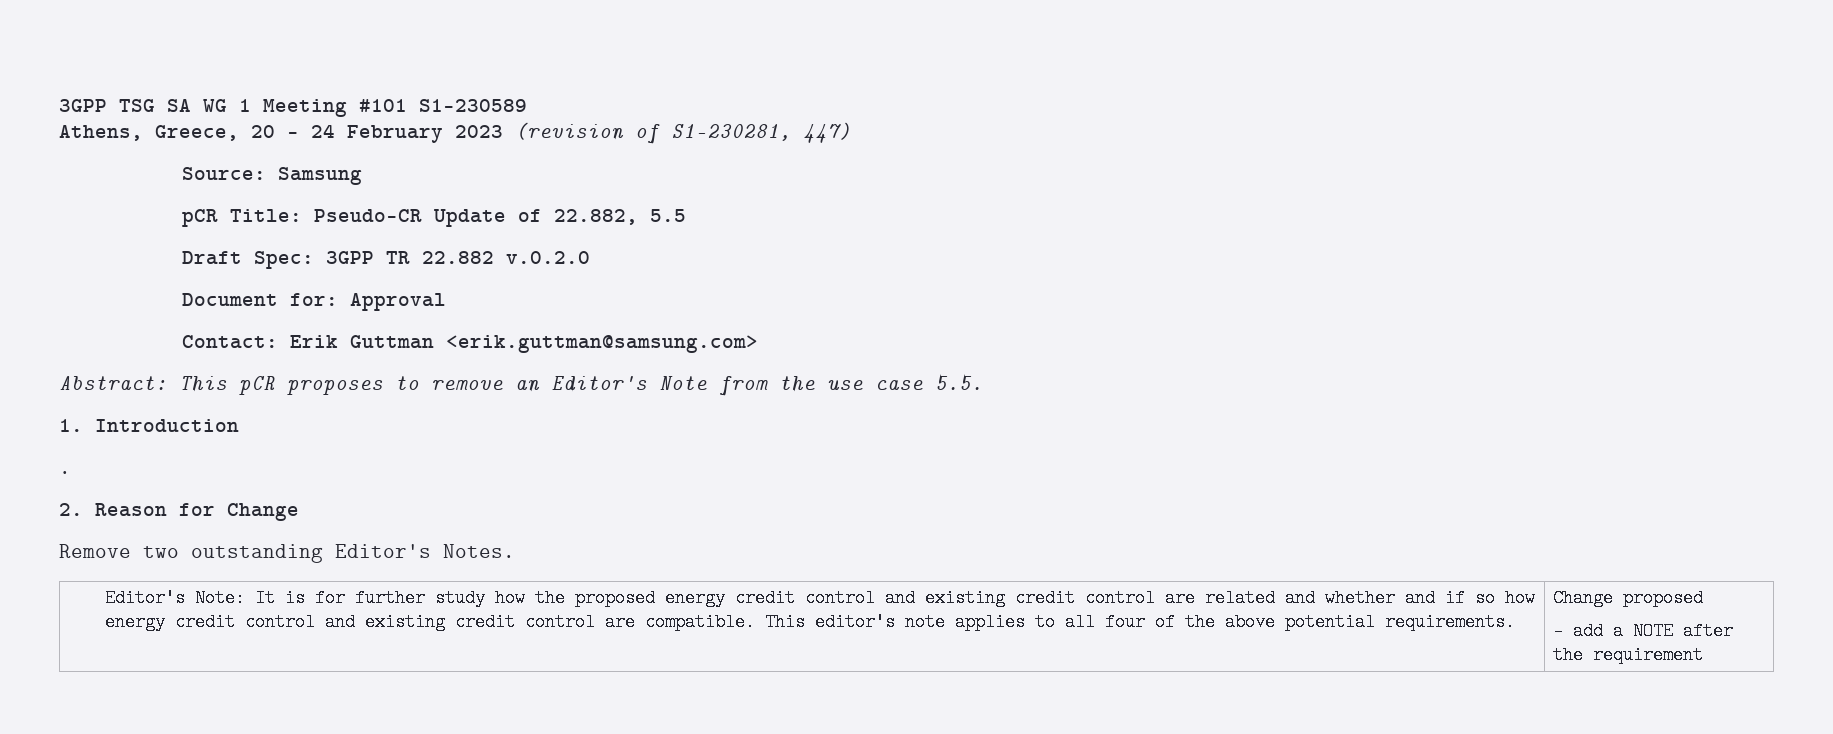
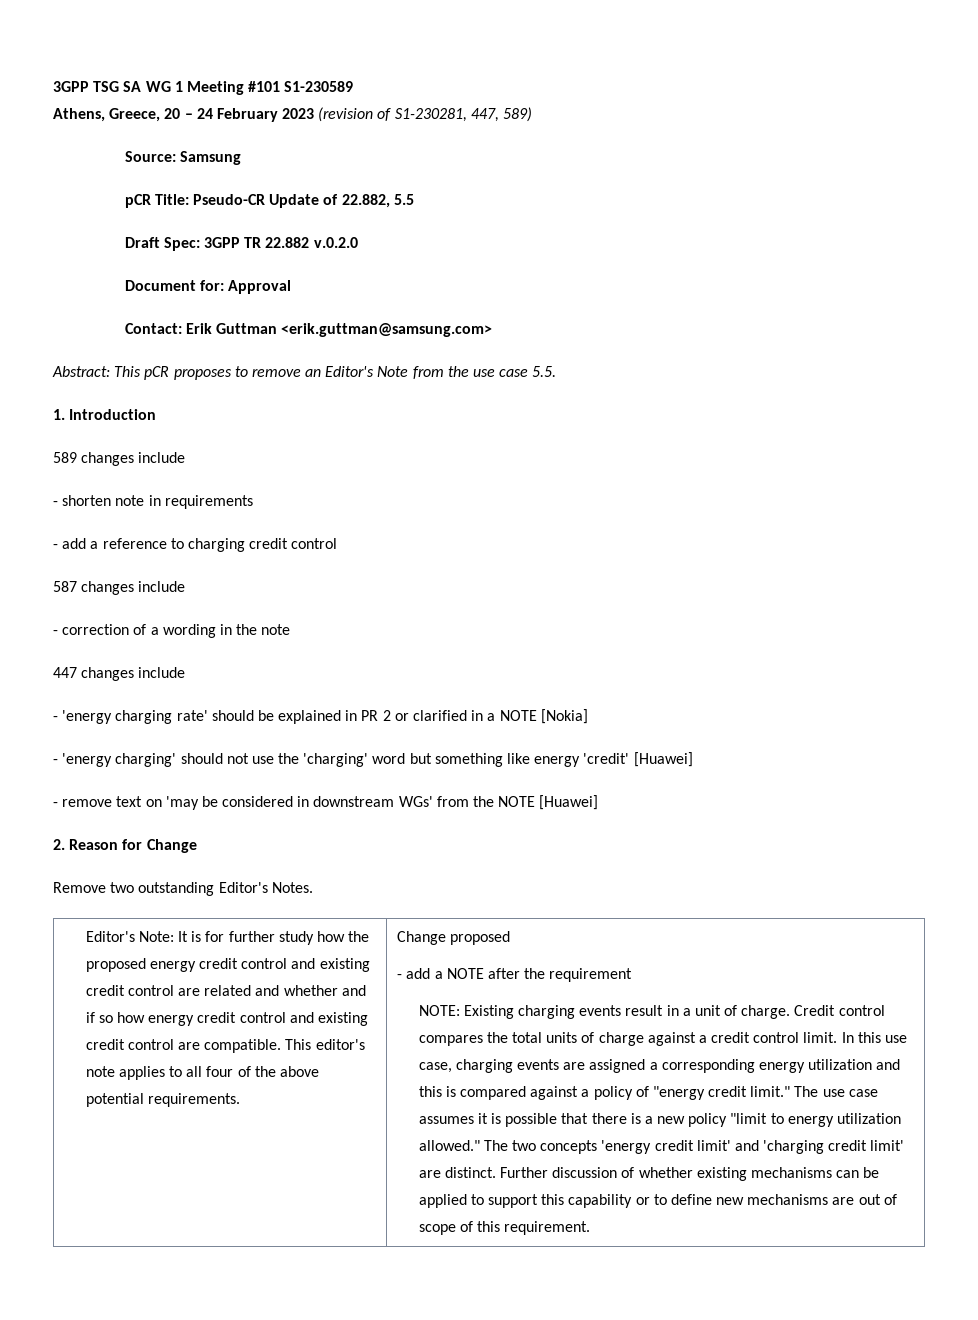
[803,122,851,143] 447) -> [470,107,533,122] 447, 589)
[59,471,71,474] . -> [53,452,186,466] [53,495,253,509] [53,538,338,552] [53,581,186,595] [53,624,291,638] [53,667,186,681] [53,709,588,724] [53,752,693,767] [53,795,599,810] 589 changes include // - shorten note in requirements // - add a reference to charging credit control // 587 changes include // - correction of a wording in the note // 447 changes include // - 'energy charging rate' should be explained in PR 2 or clarified in a NOTE [Nokia] // - 'energy charging' should not use the 'charging' word but something like energy 'credit' [Huawei] // - remove text on 'may be considered in downstream WGs' from the NOTE [Huawei]
(1704, 655) none -> [418,1005,885,1019] [418,1032,908,1046] [418,1059,901,1073] [418,1086,878,1100] [418,1113,902,1127] [418,1140,905,1154] [418,1167,880,1181] [418,1194,897,1208] [418,1221,591,1235] // NOTE: Existing charging events result in a unit of charge. Credit control compares the total units of charge against a credit control limit. In this use case, charging events are assigned a corresponding energy utilization and this is compared against a policy of "energy credit limit." The use case assumes it is possible that there is a new policy "limit to energy utilization allowed." The two concepts 'energy credit limit' and 'charging credit limit' are distinct. Further discussion of whether existing mechanisms can be applied to support this capability or to define new mechanisms are out of scope of this requirement.

